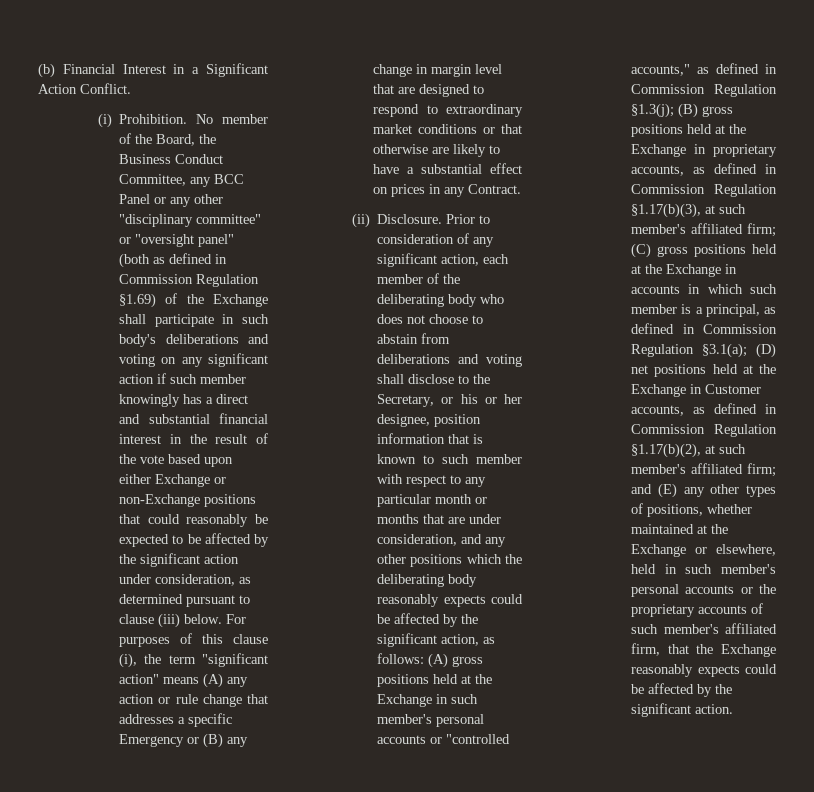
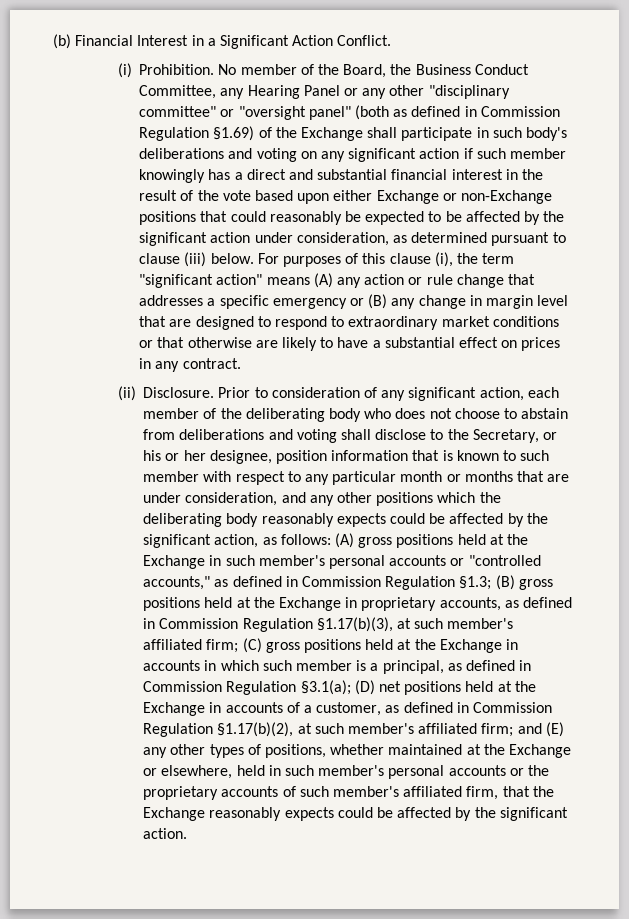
[214,174,245,184] BCC -> [247,85,300,99] Hearing
[119,734,185,747] Emergency -> [272,298,347,309] emergency
[468,184,522,194] Contract. -> [182,358,241,369] contract.
[631,103,675,118] §1.3(j); -> [459,576,492,590] §1.3;
[705,384,762,394] [631,405,685,416] Customer accounts, -> [225,702,382,716] accounts of a customer,

